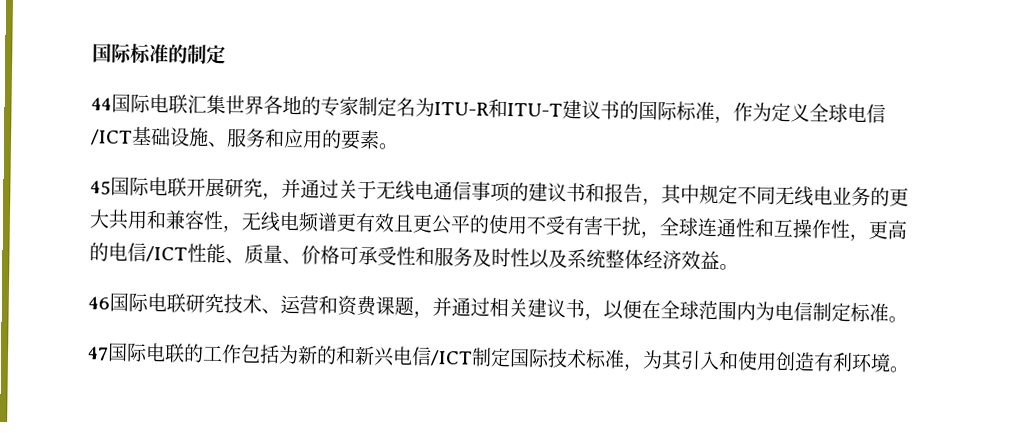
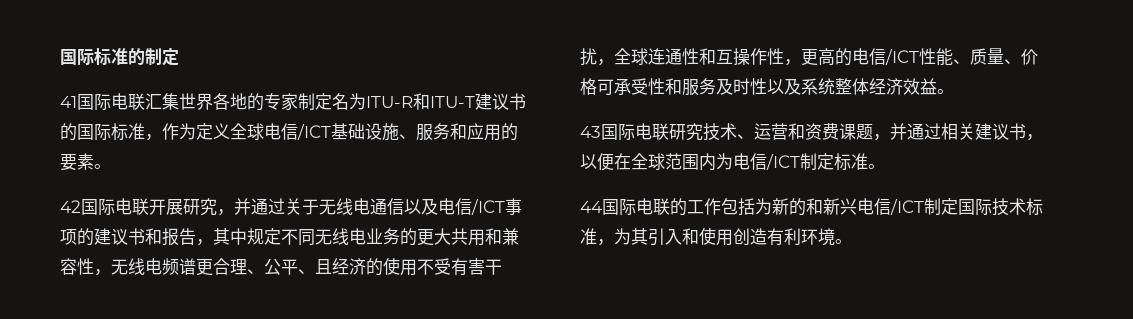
[91,97,112,111] 44 -> [60,96,77,108] 41
[90,180,111,195] 45 -> [60,200,81,213] 42
(472, 191) none -> [404,198,505,215] 以及电信/ICT
[355,212,471,235] 有效且更公平 -> [213,258,366,275] 合理、公平、且经济
[88,296,110,310] 46 -> [580,126,601,138] 43
(813, 312) none -> [766,154,800,170] /ICT
[87,346,109,361] 47 -> [580,201,602,213] 44

